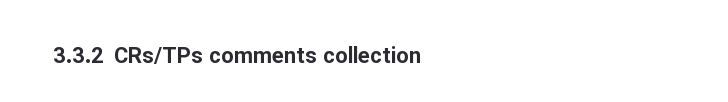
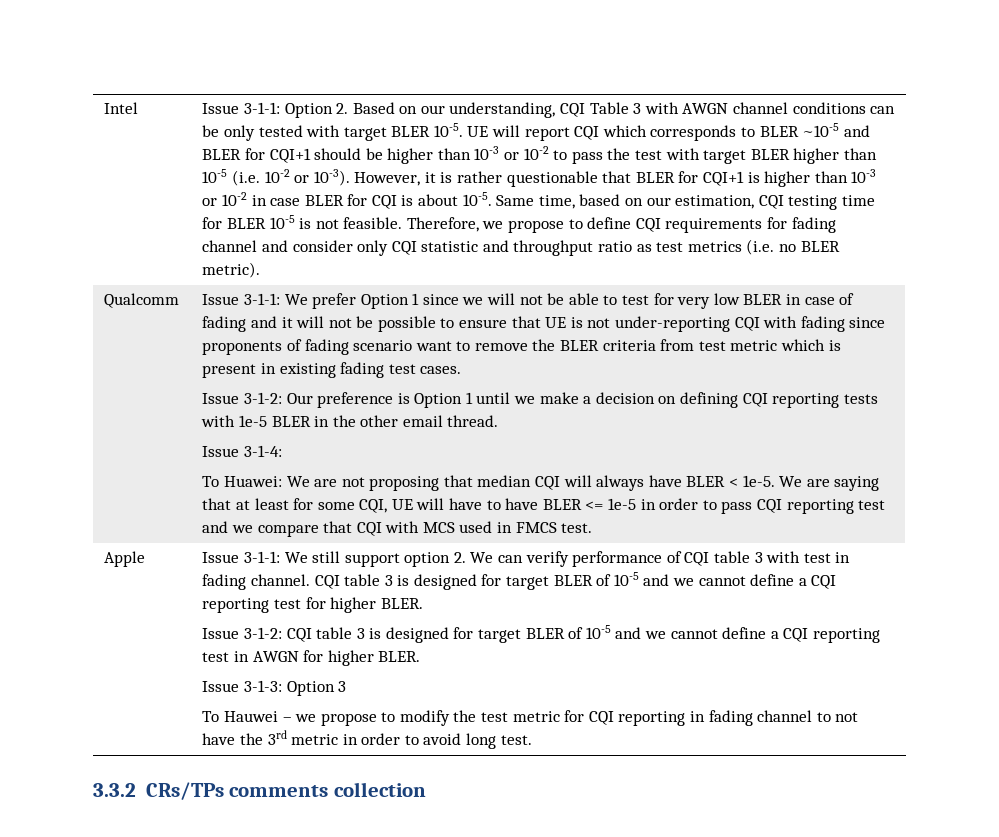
(53, 55) none -> [104,102,139,114] [202,102,896,118] [202,123,870,141] [202,146,877,164] [202,169,877,187] [202,192,875,210] [202,215,836,233] [202,239,840,256] [202,262,261,278] [104,293,180,308] [202,293,855,309] [202,316,886,332] [202,339,841,355] [202,362,462,378] [202,392,878,408] [201,415,499,427] [202,445,282,457] [202,475,880,491] [202,498,886,514] [202,521,593,537] [104,551,146,567] [202,551,851,567] [202,572,837,590] [202,597,423,613] [202,625,880,643] [202,650,421,666] [202,680,347,696] [202,710,859,726] [202,730,532,749] Intel | Issue 3-1-1: Option 2. Based on our understanding, CQI Table 3 with AWGN channel conditions can be only tested with target BLER 10-5. UE will report CQI which corresponds to BLER ~10-5 and BLER for CQI+1 should be higher than 10-3 or 10-2 to pass the test with target BLER higher than 10-5 (i.e. 10-2 or 10-3). However, it is rather questionable that BLER for CQI+1 is higher than 10-3 or 10-2 in case BLER for CQI is about 10-5. Same time, based on our estimation, CQI testing time for BLER 10-5 is not feasible. Therefore, we propose to define CQI requirements for fading channel and consider only CQI statistic and throughput ratio as test metrics (i.e. no BLER metric). // Qualcomm | Issue 3-1-1: We prefer Option 1 since we will not be able to test for very low BLER in case of fading and it will not be possible to ensure that UE is not under-reporting CQI with fading since proponents of fading scenario want to remove the BLER criteria from test metric which is present in existing fading test cases. // Issue 3-1-2: Our preference is Option 1 until we make a decision on defining CQI reporting tests with 1e-5 BLER in the other email thread. // Issue 3-1-4: // To Huawei: We are not proposing that median CQI will always have BLER < 1e-5. We are saying that at least for some CQI, UE will have to have BLER <= 1e-5 in order to pass CQI reporting test and we compare that CQI with MCS used in FMCS test. // Apple | Issue 3-1-1: We still support option 2. We can verify performance of CQI table 3 with test in fading channel. CQI table 3 is designed for target BLER of 10-5 and we cannot define a CQI reporting test for higher BLER. // Issue 3-1-2: CQI table 3 is designed for target BLER of 10-5 and we cannot define a CQI reporting test in AWGN for higher BLER. // Issue 3-1-3: Option 3 // To Hauwei – we propose to modify the test metric for CQI reporting in fading channel to not have the 3rd metric in order to avoid long test. //

